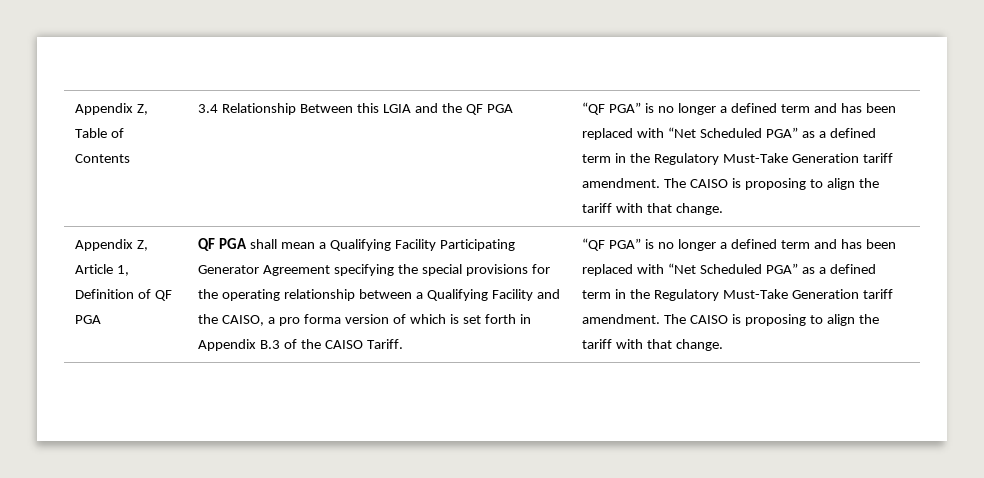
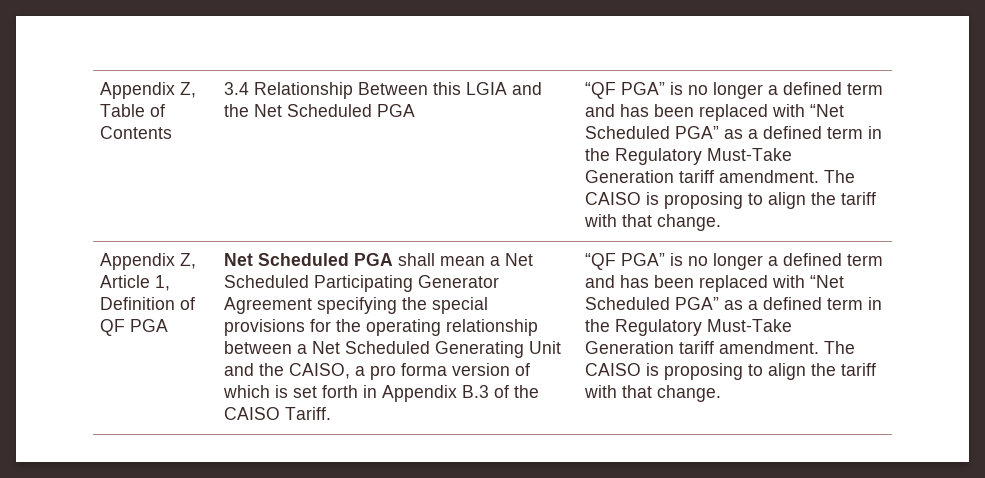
[465,104,483,115] QF -> [254,104,373,117] Net Scheduled
[198,238,216,251] QF -> [224,253,350,266] Net Scheduled
[330,239,436,251] Qualifying Facility -> [505,253,534,266] [224,275,310,288] Net Scheduled
[427,289,533,301] Qualifying Facility -> [312,341,562,358] Net Scheduled Generating Unit

